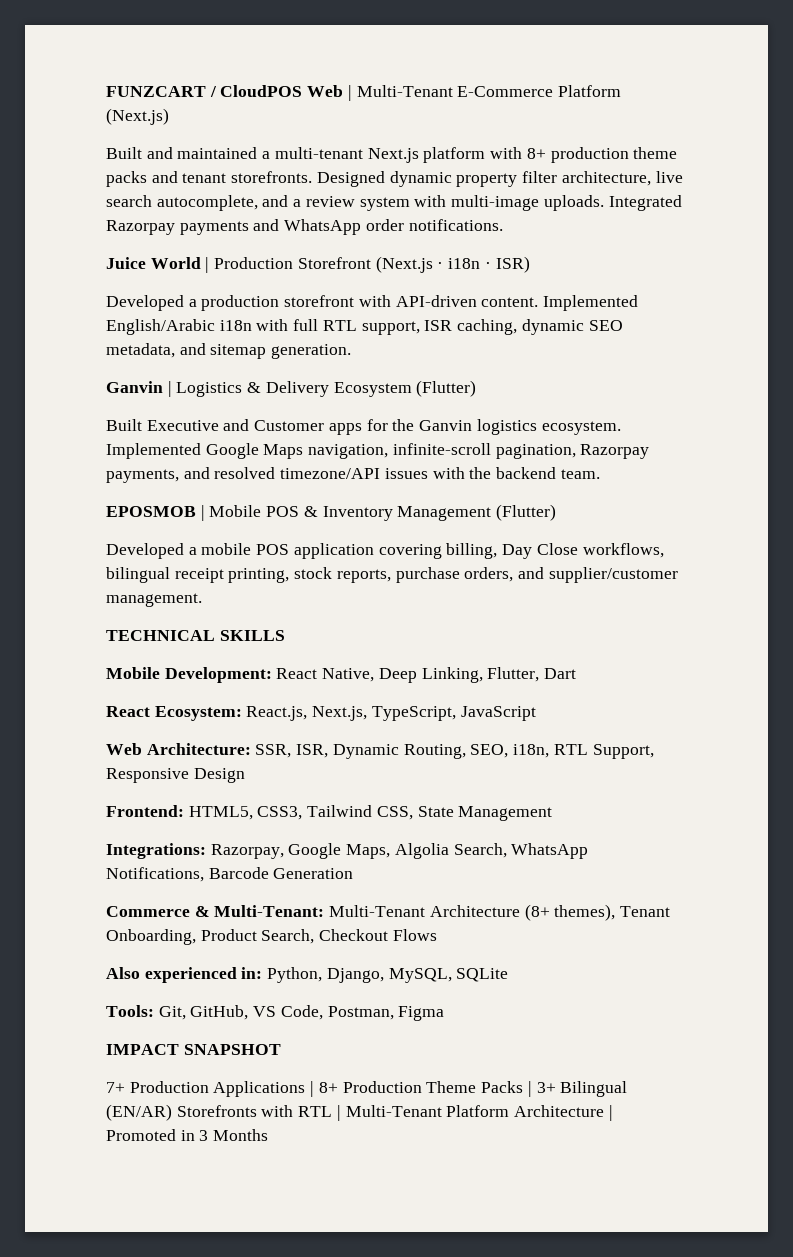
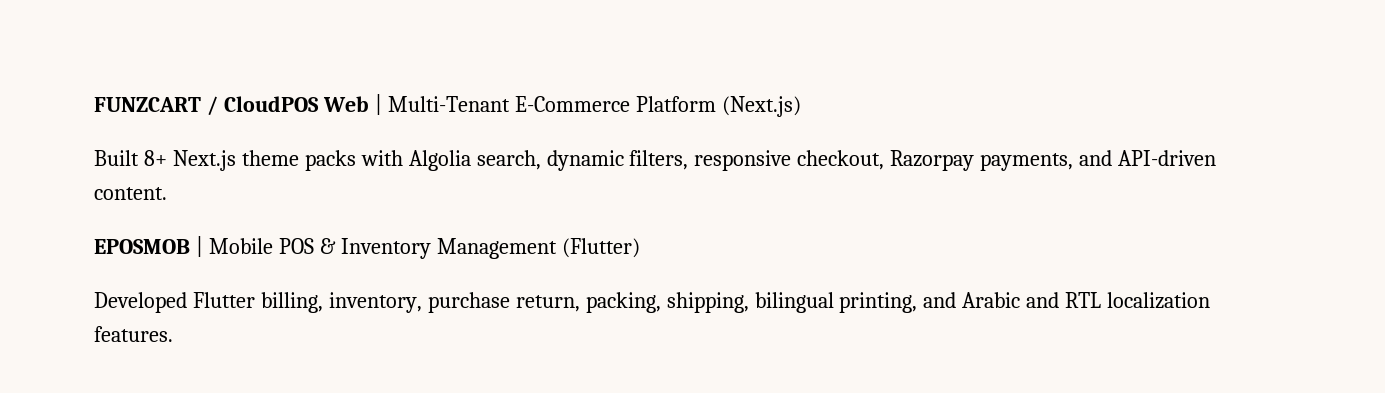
[146,147,678,163] [106,171,683,187] [106,195,682,211] [106,219,503,235] [106,256,530,273] [106,295,639,311] [106,319,623,335] [106,343,352,359] [106,380,477,397] [106,419,621,435] [106,443,650,459] [106,467,600,483] and maintained a multi-tenant Next.js platform with 8+ production theme packs and tenant storefronts. Designed dynamic property filter architecture, live search autocomplete, and a review system with multi-image uploads. Integrated Razorpay payments and WhatsApp order notifications. // Juice World | Production Storefront (Next.js · i18n · ISR) // Developed a production storefront with API-driven content. Implemented English/Arabic i18n with full RTL support, ISR caching, dynamic SEO metadata, and sitemap generation. // Ganvin | Logistics & Delivery Ecosystem (Flutter) // Built Executive and Customer apps for the Ganvin logistics ecosystem. Implemented Google Maps navigation, infinite-scroll pagination, Razorpay payments, and resolved timezone/API issues with the backend team. -> [143,150,1217,171] [94,187,167,200] 8+ Next.js theme packs with Algolia search, dynamic filters, responsive checkout, Razorpay payments, and API-driven content.
[188,543,664,559] [106,567,678,583] [106,593,202,607] [106,630,285,641] [106,667,577,683] [106,706,536,721] [106,743,654,759] [106,768,245,783] [106,805,553,821] [106,843,589,859] [106,867,354,882] [106,904,671,921] [106,929,437,945] [106,967,509,983] [106,1005,445,1021] [106,1044,281,1055] [106,1081,628,1097] [106,1104,613,1121] [106,1129,269,1141] a mobile POS application covering billing, Day Close workflows, bilingual receipt printing, stock reports, purchase orders, and supplier/customer management. // TECHNICAL SKILLS // Mobile Development: React Native, Deep Linking, Flutter, Dart // React Ecosystem: React.js, Next.js, TypeScript, JavaScript // Web Architecture: SSR, ISR, Dynamic Routing, SEO, i18n, RTL Support, Responsive Design // Frontend: HTML5, CSS3, Tailwind CSS, State Management // Integrations: Razorpay, Google Maps, Algolia Search, WhatsApp Notifications, Barcode Generation // Commerce & Multi-Tenant: Multi-Tenant Architecture (8+ themes), Tenant Onboarding, Product Search, Checkout Flows // Also experienced in: Python, Django, MySQL, SQLite // Tools: Git, GitHub, VS Code, Postman, Figma // IMPACT SNAPSHOT // 7+ Production Applications | 8+ Production Theme Packs | 3+ Bilingual (EN/AR) Storefronts with RTL | Multi-Tenant Platform Architecture | Promoted in 3 Months -> [192,292,1211,313] [94,326,173,342] Flutter billing, inventory, purchase return, packing, shipping, bilingual printing, and Arabic and RTL localization features.

